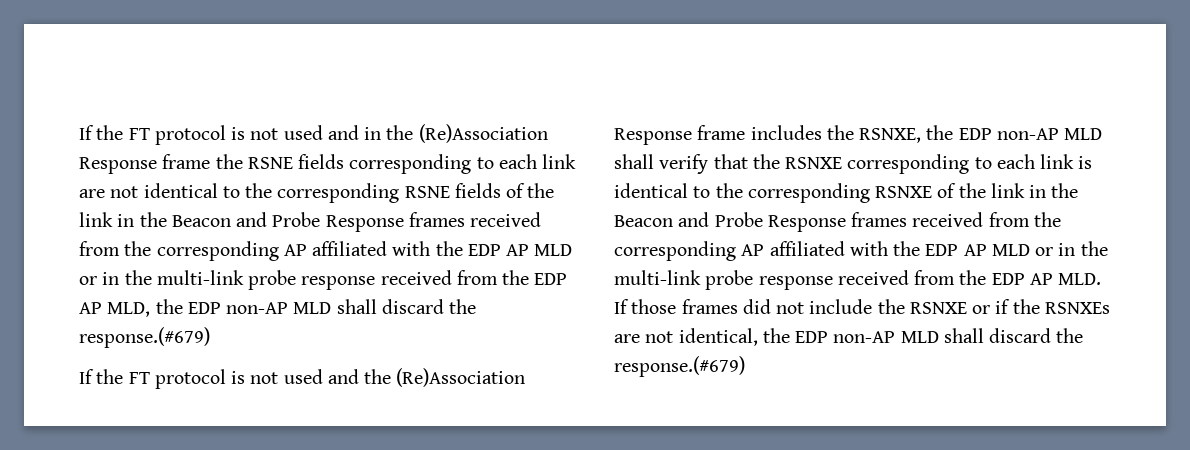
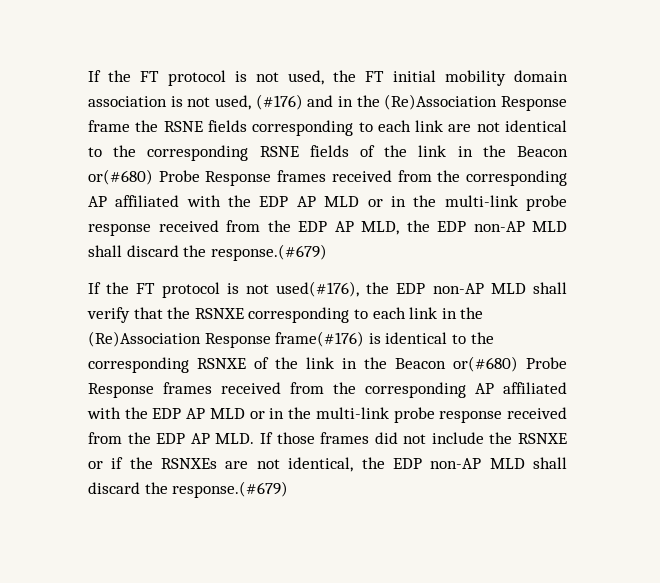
[79,125,323,145] If the FT protocol is not used -> [88,70,568,86] [88,94,303,110] If the FT protocol is not used, the FT initial mobility domain association is not used, (#176)
[236,212,268,227] and -> [88,169,153,185] or(#680)
[283,368,526,387] [614,125,922,145] used and the (Re)Association Response frame includes the RSNXE, -> [276,281,360,297] used(#176),
(1075, 161) none -> [441,307,484,319] [88,331,365,348] in the (Re)Association Response frame(#176)
[678,212,710,227] and -> [453,356,518,372] or(#680)

